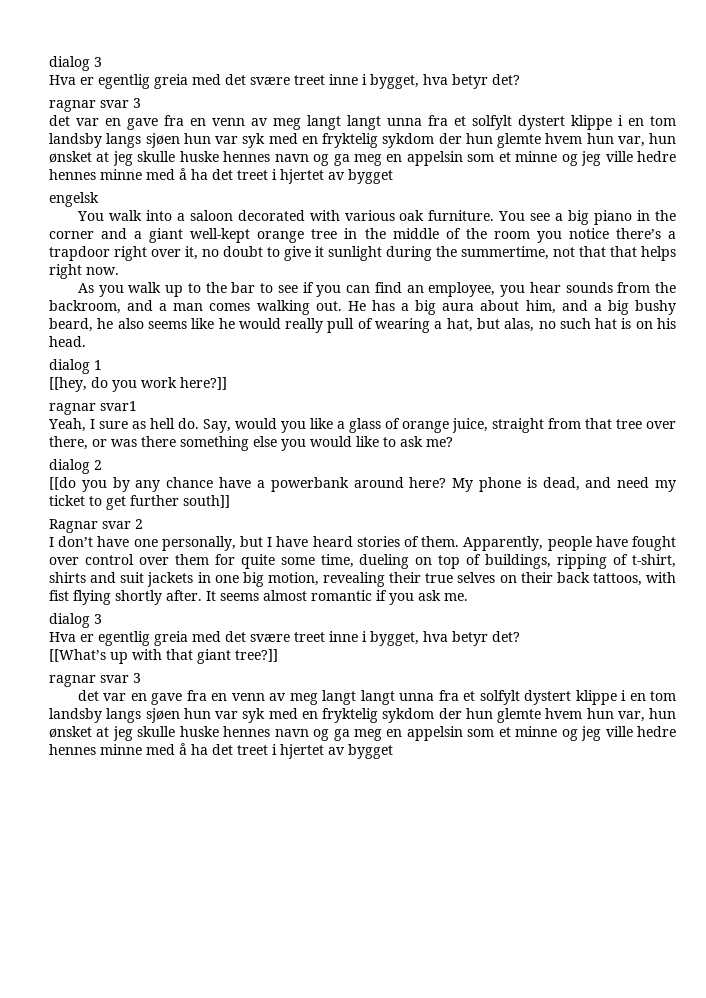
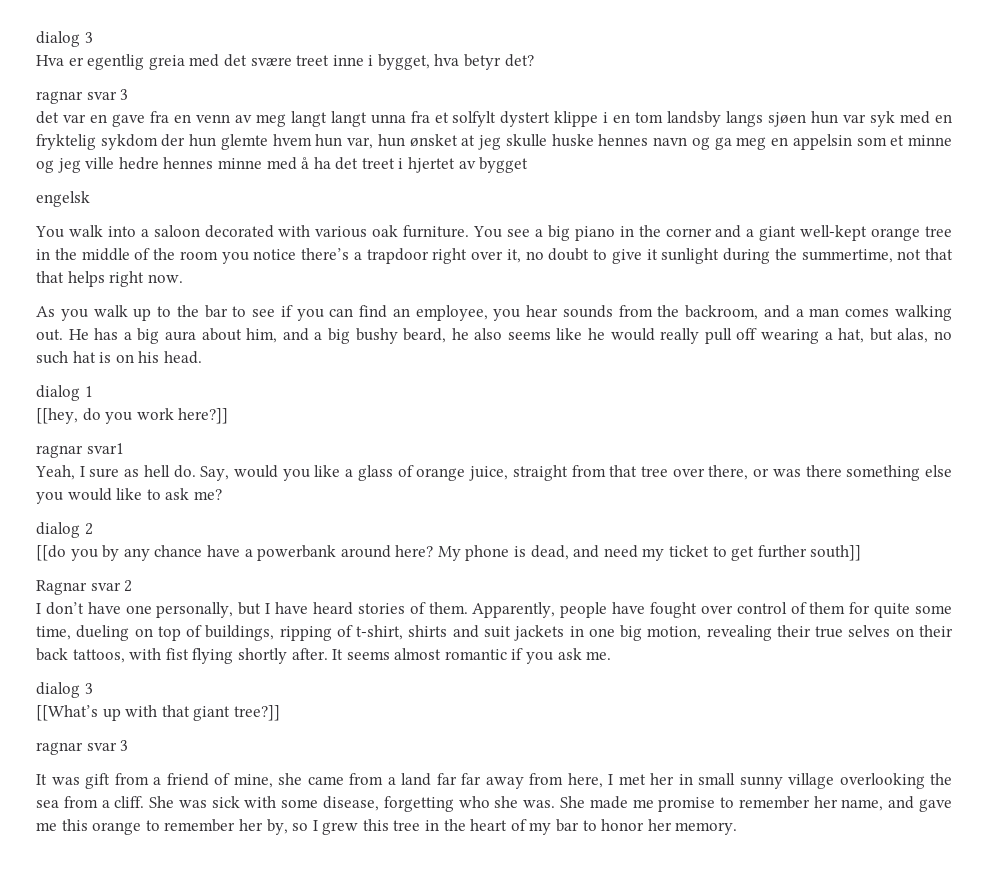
[357,318,373,329] of -> [736,328,758,340] off
[138,557,169,565] over -> [790,602,807,614] of
[49,631,520,646] // Hva er egentlig greia med det svære treet inne i bygget, hva betyr det? -> (93, 688) none
[77,690,677,705] [49,708,676,723] [49,726,677,741] [49,743,393,759] det var en gave fra en venn av meg langt langt unna fra et solfylt dystert klippe i en tom landsby langs sjøen hun var syk med en fryktelig sykdom der hun glemte hvem hun var, hun ønsket at jeg skulle huske hennes navn og ga meg en appelsin som et minne og jeg ville hedre hennes minne med å ha det treet i hjertet av bygget -> [36,773,952,789] [36,796,952,812] [36,819,738,835] It was gift from a friend of mine, she came from a land far far away from here, I met her in small sunny village overlooking the sea from a cliff. She was sick with some disease, forgetting who she was. She made me promise to remember her name, and gave me this orange to remember her by, so I grew this tree in the heart of my bar to honor her memory.

